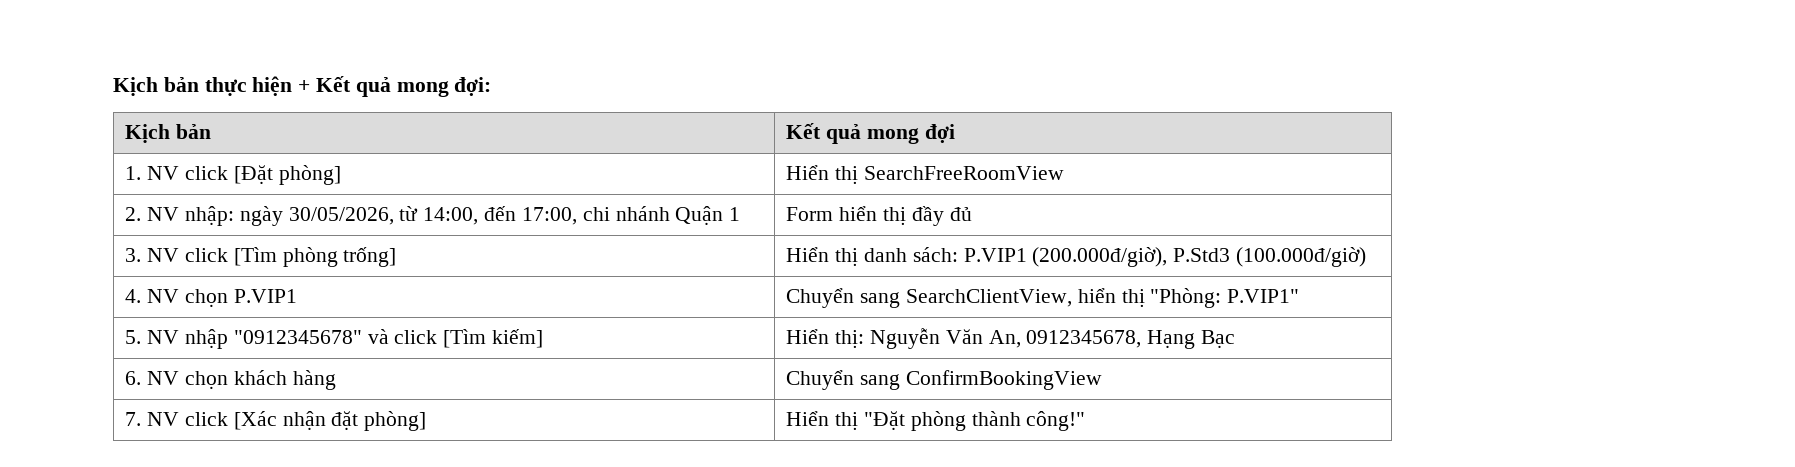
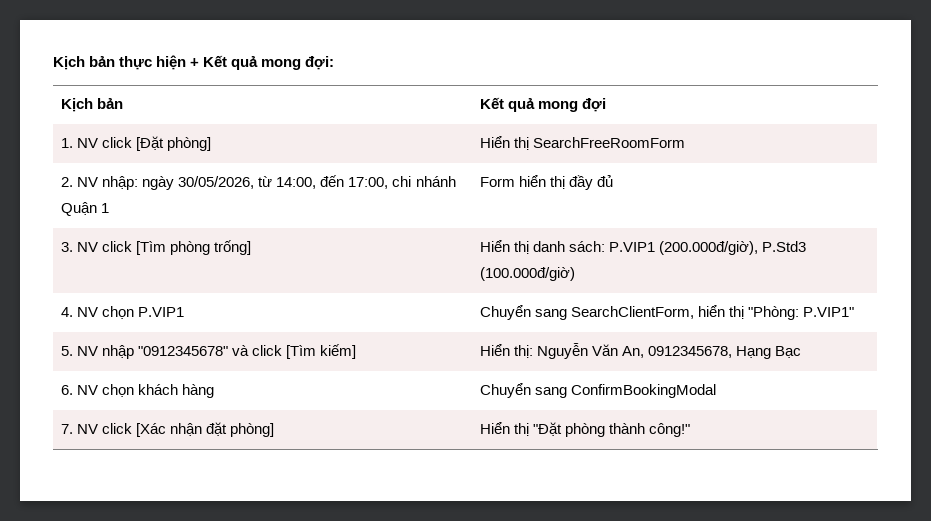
[864,166,1065,180] SearchFreeRoomView -> [533,137,686,148] SearchFreeRoomForm
[906,289,1073,307] SearchClientView, -> [571,306,695,319] SearchClientForm,
[906,370,1103,390] ConfirmBookingView -> [571,384,717,398] ConfirmBookingModal

